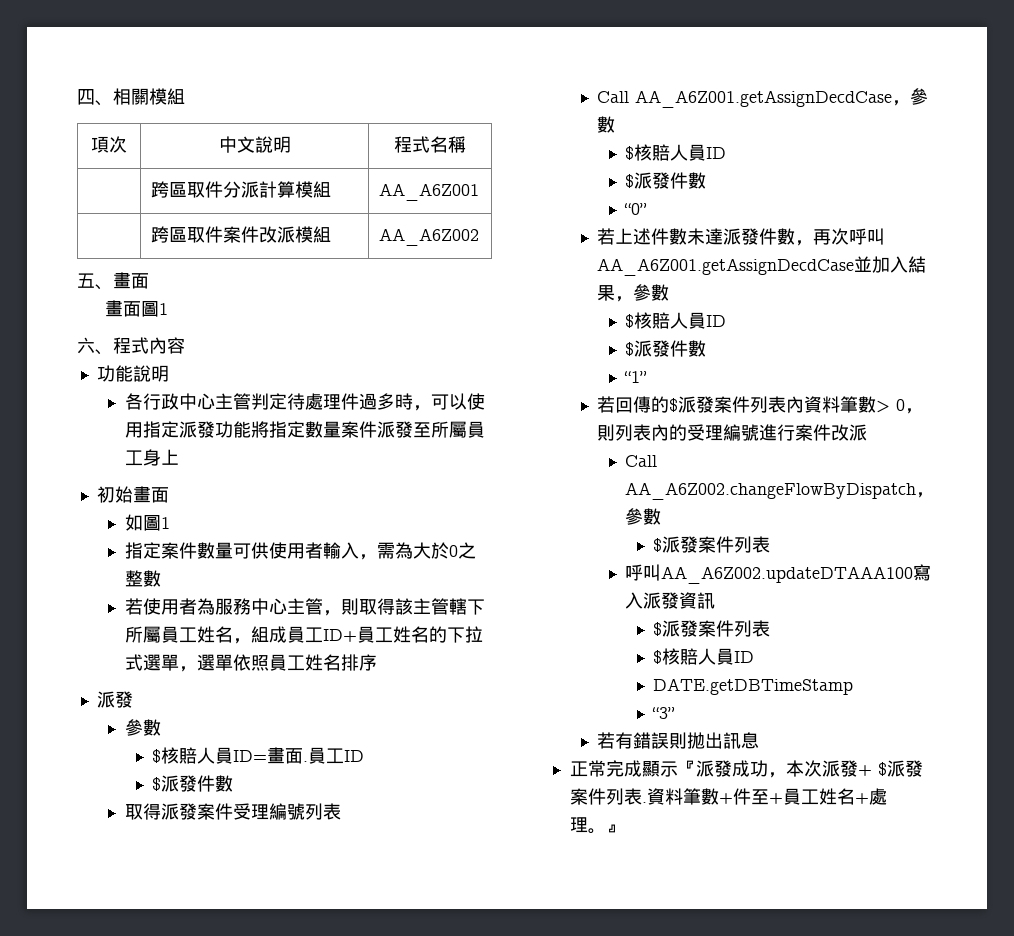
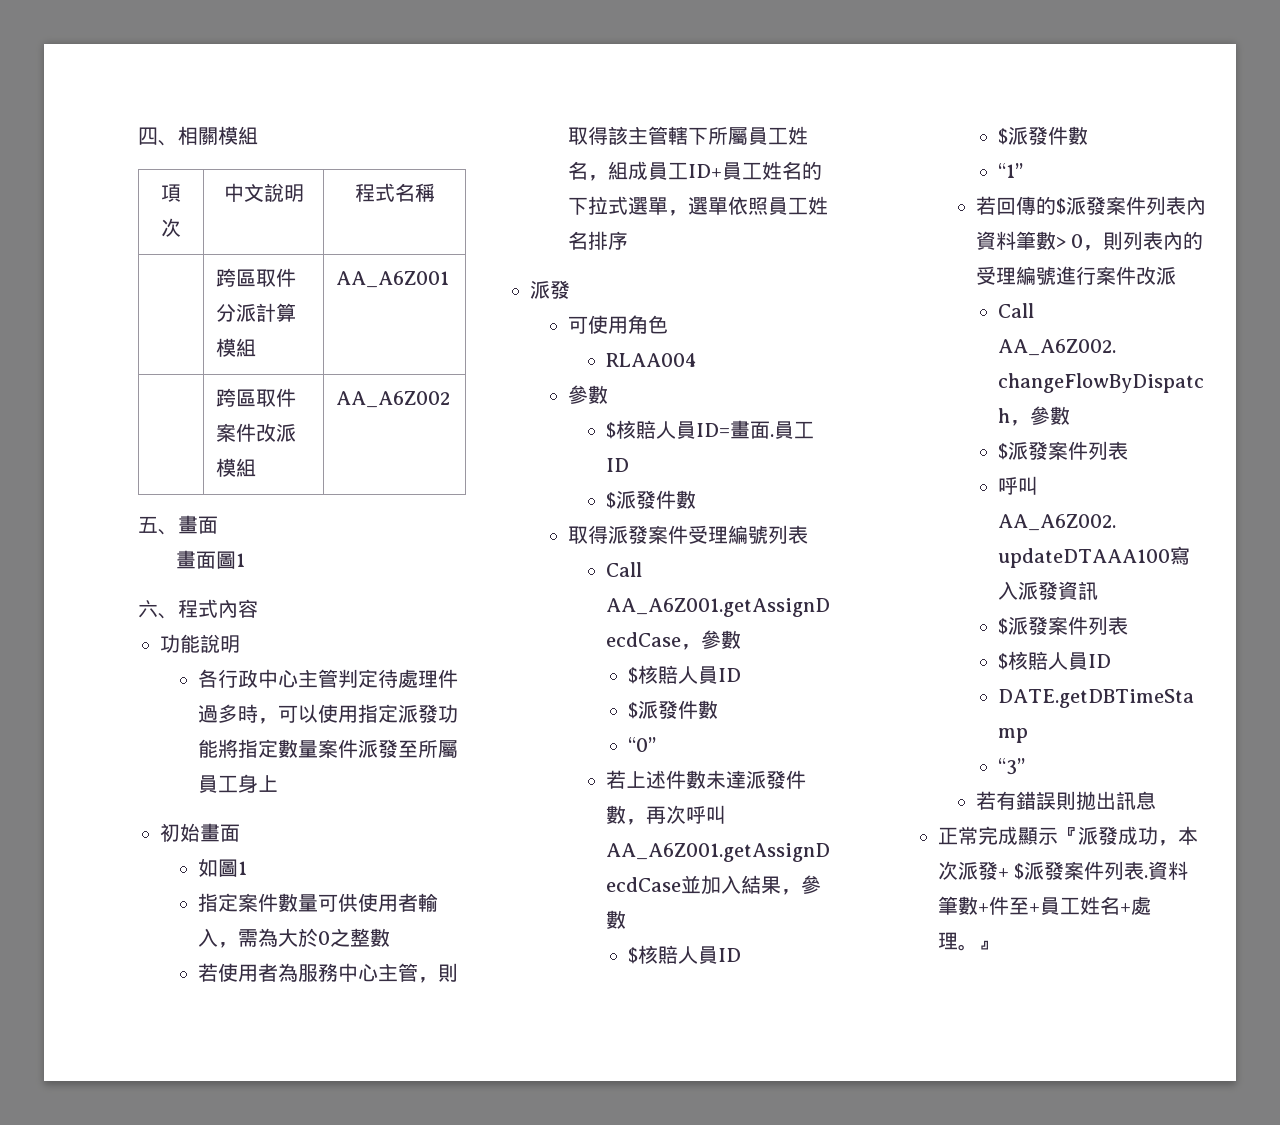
(133, 699) none -> [567,315,668,334] [605,353,697,367] // 可使用角色 // RLAA004

